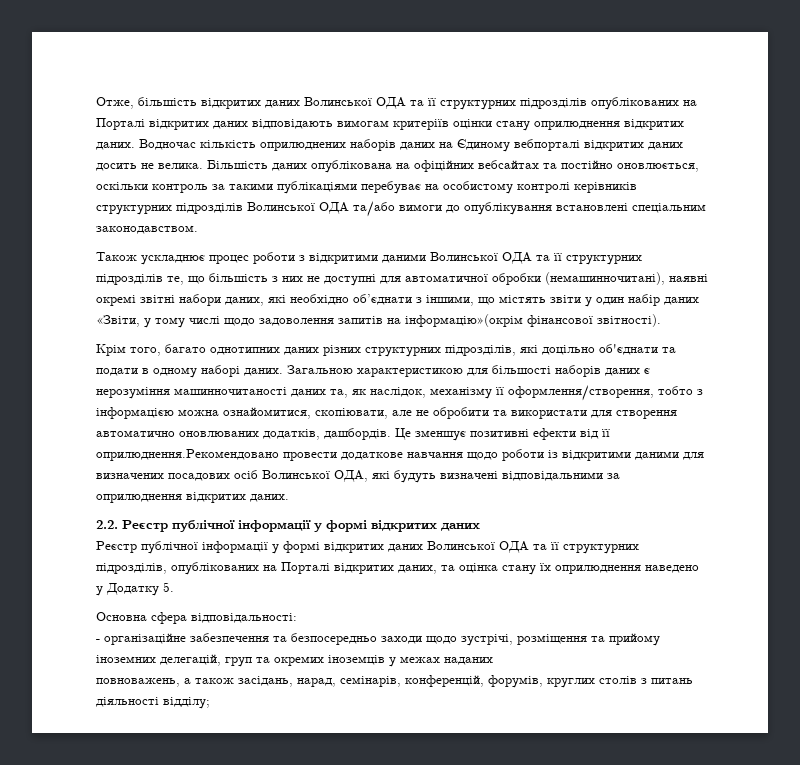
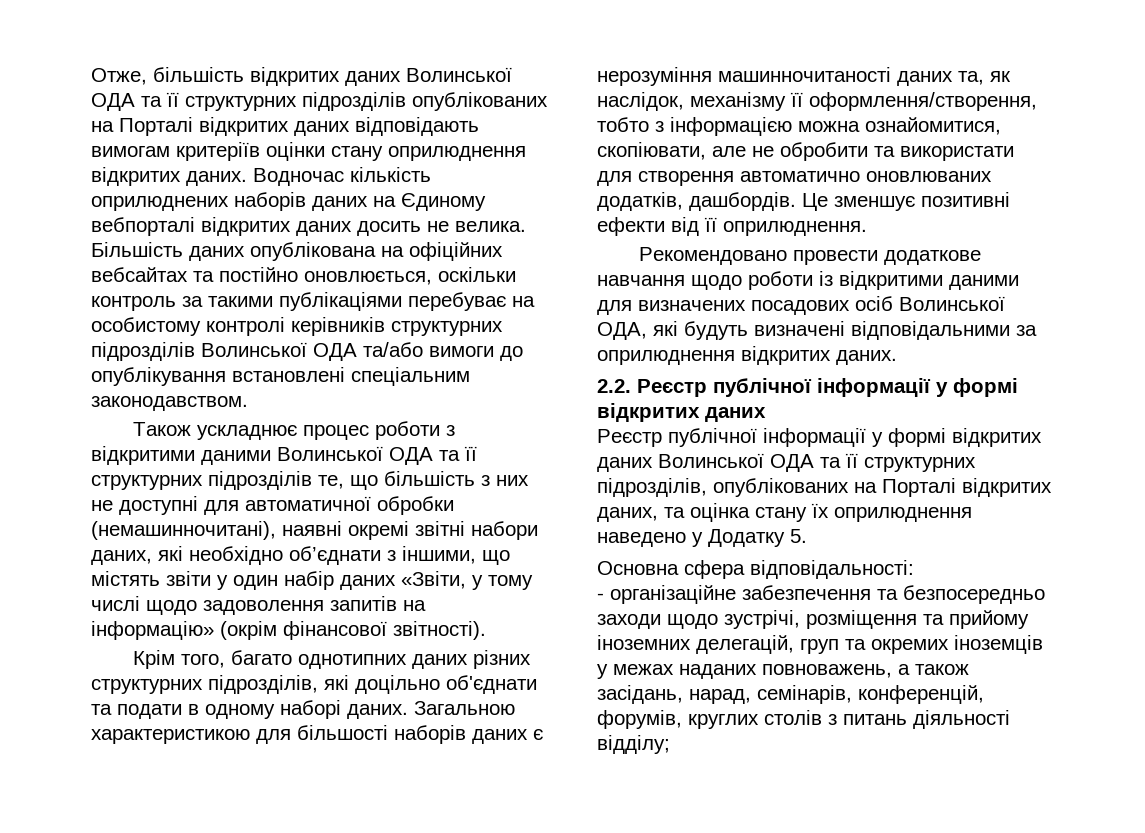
[405,314,523,327] інформацію»(окрім -> [91,621,277,640] інформацію» (окрім
[96,449,279,461] оприлюднення.Рекомендовано -> [723,221,867,236] [638,247,787,265] оприлюднення. // Рекомендовано
(493, 661) // -> (757, 671) none

